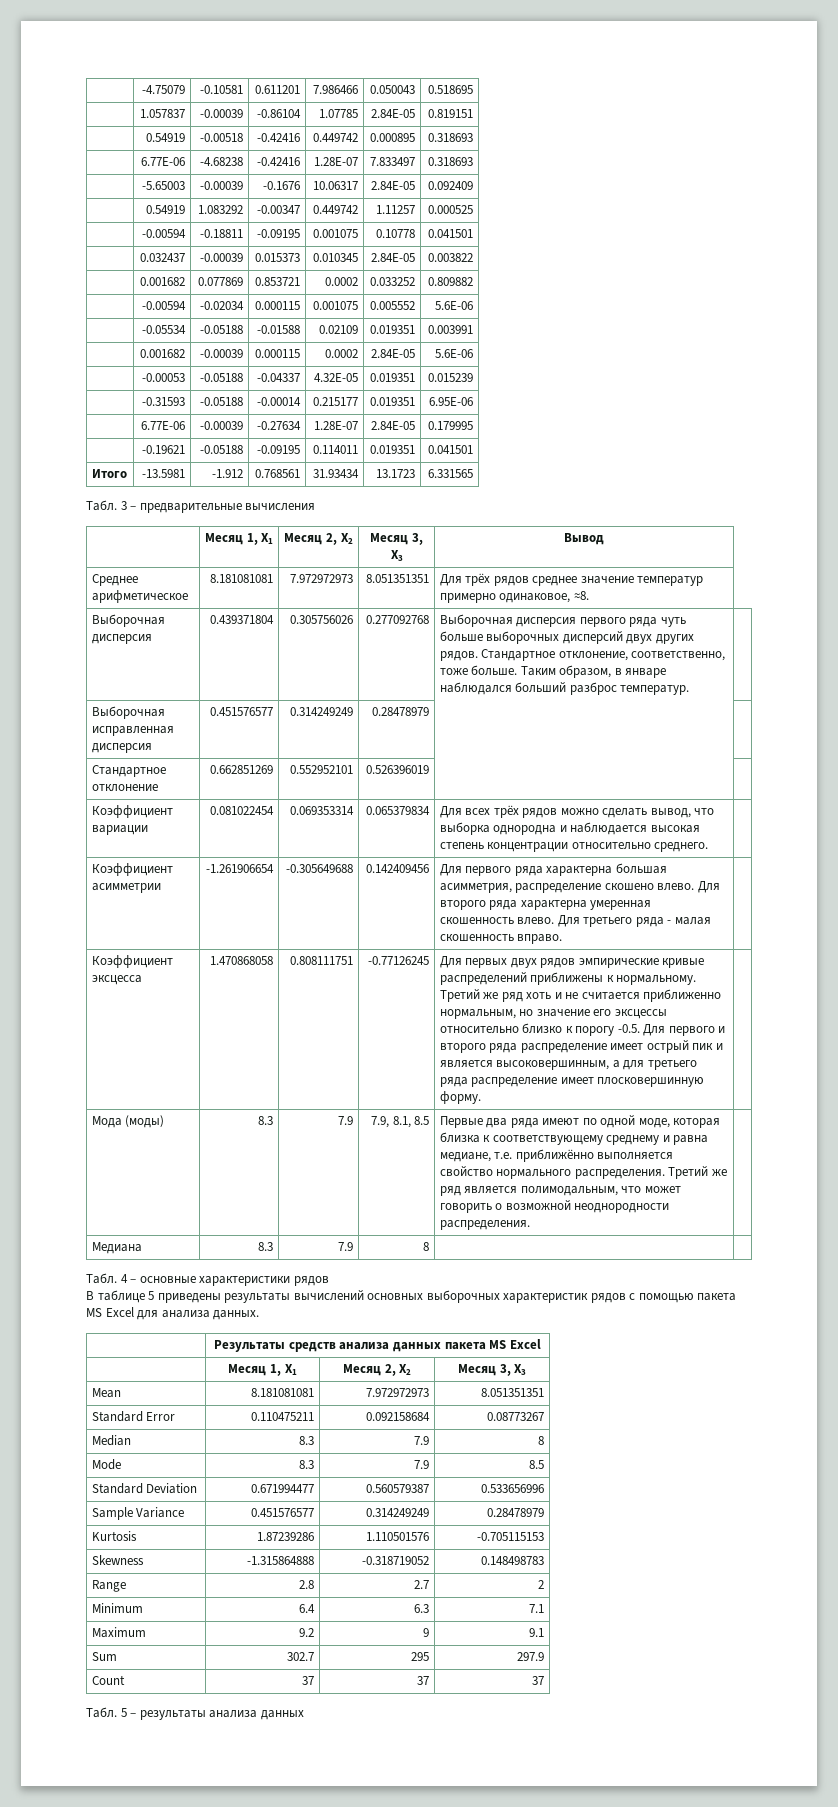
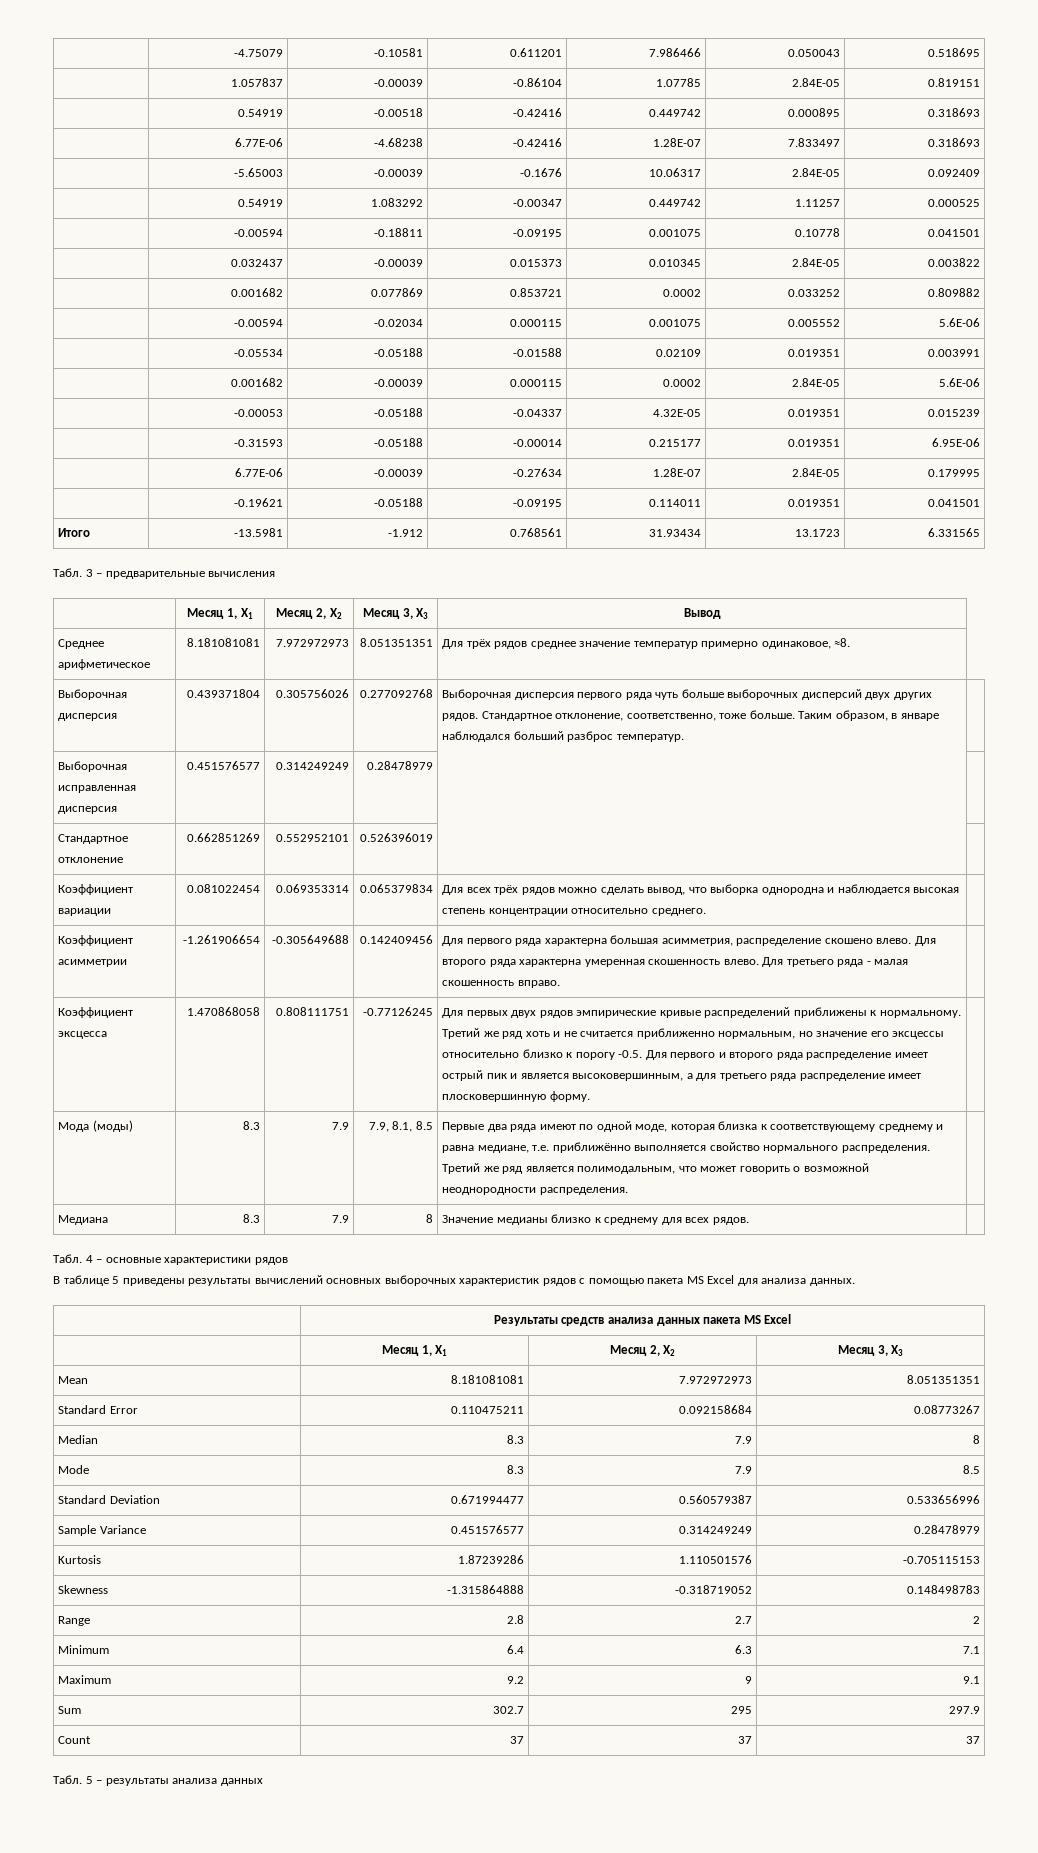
(430, 1246) none -> [442,1214,749,1225] Значение медианы близко к среднему для всех рядов.

